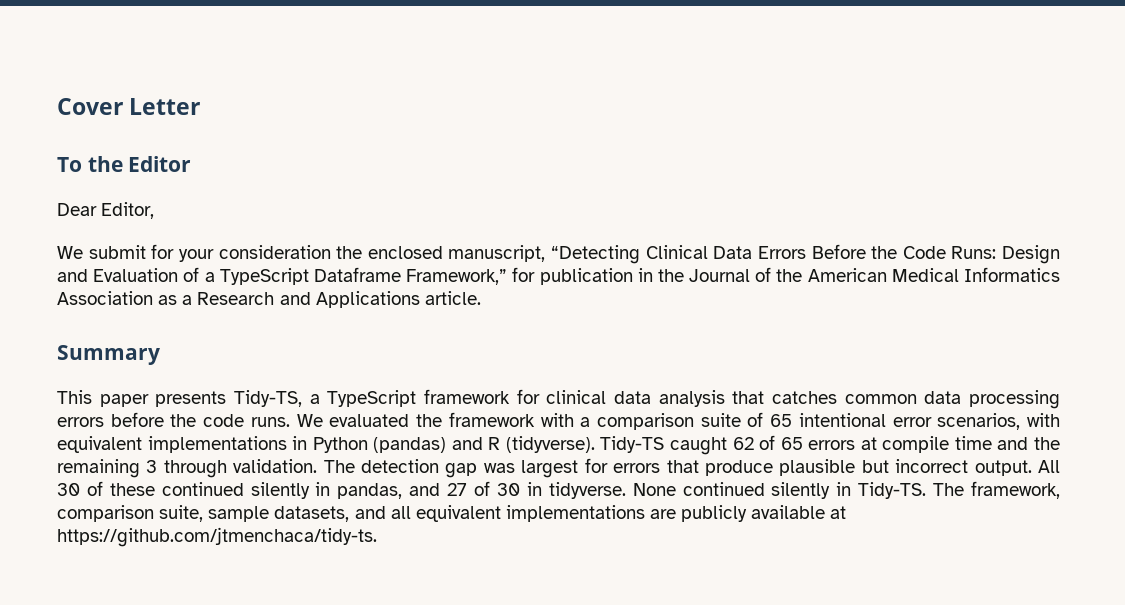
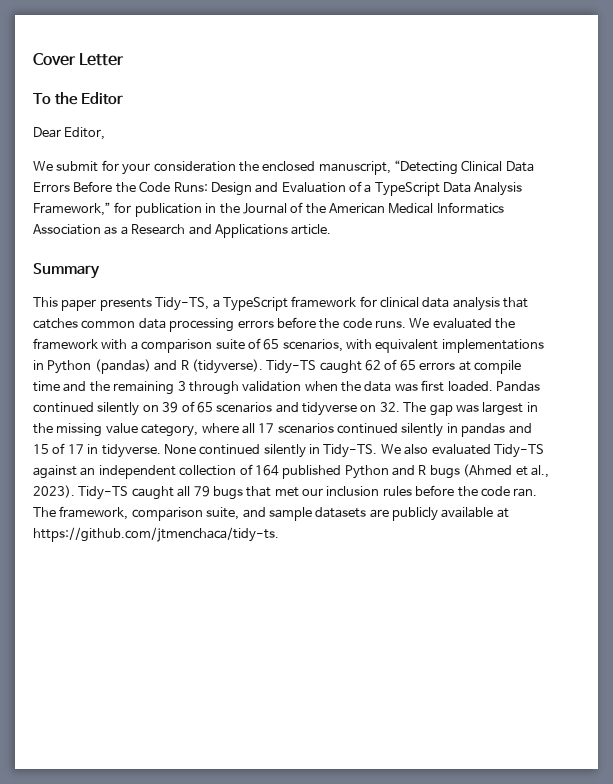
[313,267,401,282] Dataframe -> [443,182,523,196] Data Analysis
[798,413,932,427] intentional error -> (280, 344) none
[233,458,1060,478] [57,481,520,499] validation. The detection gap was largest for errors that produce plausible but incorrect output. All 30 of these continued silently in pandas, and 27 of 30 -> [242,380,540,392] [33,401,538,416] [33,423,532,437] [33,443,84,454] validation when the data was first loaded. Pandas continued silently on 39 of 65 scenarios and tidyverse on 32. The gap was largest in the missing value category, where all 17 scenarios continued silently in pandas and 15 of 17
[933,481,1061,499] [57,505,645,522] The framework, comparison suite, sample datasets, and all equivalent implementations -> [380,444,544,458] [33,464,549,479] [33,485,538,500] [33,506,367,521] We also evaluated Tidy-TS against an independent collection of 164 published Python and R bugs (Ahmed et al., 2023). Tidy-TS caught all 79 bugs that met our inclusion rules before the code ran. The framework, comparison suite, and sample datasets

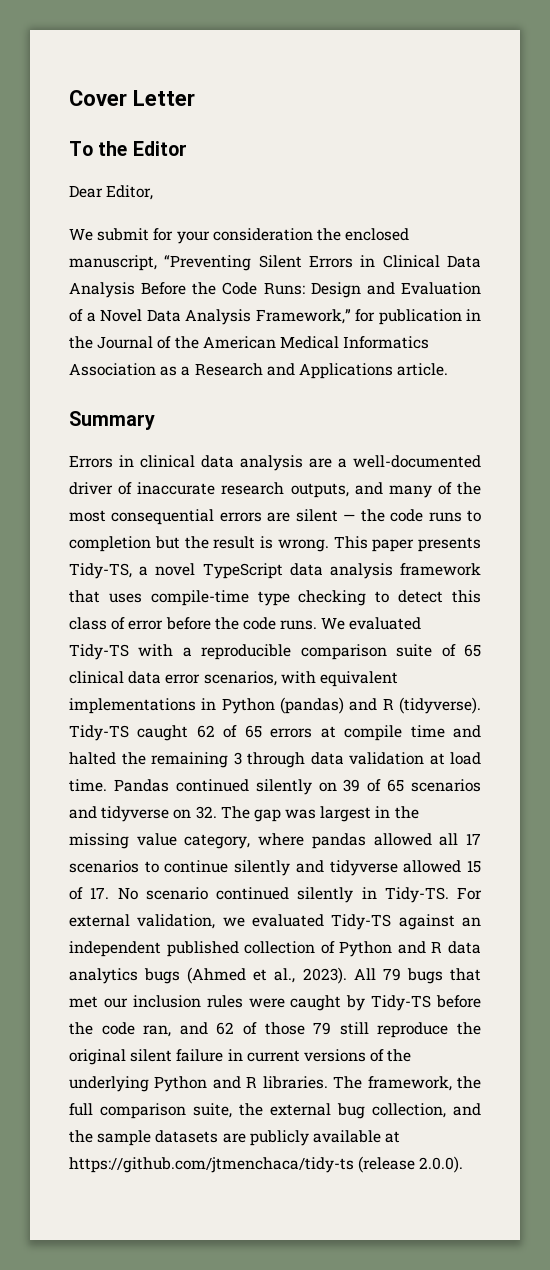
[394,160,458,175] “Detecting -> [164,255,376,271] “Preventing Silent Errors in
[33,182,70,192] Errors -> [69,282,135,298] Analysis
[374,182,440,196] TypeScript -> [100,309,142,322] Novel
(100, 271) none -> [69,455,481,471] [69,482,481,498] [69,509,482,525] [69,536,329,552] Errors in clinical data analysis are a well-documented driver of inaccurate research outputs, and many of the most consequential errors are silent — the code runs to completion but the result is wrong.
[222,296,529,311] [33,318,274,332] TypeScript framework for clinical data analysis that catches common data processing errors -> [155,563,481,579] [69,590,481,606] [69,617,164,630] novel TypeScript data analysis framework that uses compile-time type checking to detect this class of error
[495,318,516,329] [33,338,98,350] the framework -> [69,644,129,660] Tidy-TS
(138, 345) none -> [201,644,292,660] reproducible
(280, 344) none -> [69,671,201,684] clinical data error
(87, 386) none -> [69,752,116,765] halted
[242,380,493,392] validation when the data was first loaded. -> [310,752,481,765] [69,779,107,792] data validation at load time.
(239, 428) none -> [311,833,432,849] pandas allowed
[337,423,532,437] [33,443,429,458] continued silently in pandas and 15 of 17 in tidyverse. None continued silently in Tidy-TS. We also -> [144,860,481,876] [69,887,482,903] [69,914,245,929] to continue silently and tidyverse allowed 15 of 17. No scenario continued silently in Tidy-TS. For external validation, we
(176, 472) none -> [166,941,239,957] published
[254,465,427,479] 164 published Python and R -> [339,941,481,957] [69,968,138,984] Python and R data analytics
[78,486,191,500] Tidy-TS caught all -> [353,968,376,980] All
[415,485,538,497] [33,506,266,521] before the code ran. The framework, comparison suite, and -> [248,995,481,1011] [69,1022,481,1038] [69,1049,412,1065] [69,1076,481,1092] [69,1103,481,1119] [69,1130,93,1143] were caught by Tidy-TS before the code ran, and 62 of those 79 still reproduce the original silent failure in current versions of the underlying Python and R libraries. The framework, the full comparison suite, the external bug collection, and the
[33,527,279,542] https://github.com/jtmenchaca/tidy-ts. -> [69,1156,464,1173] https://github.com/jtmenchaca/tidy-ts (release 2.0.0).

